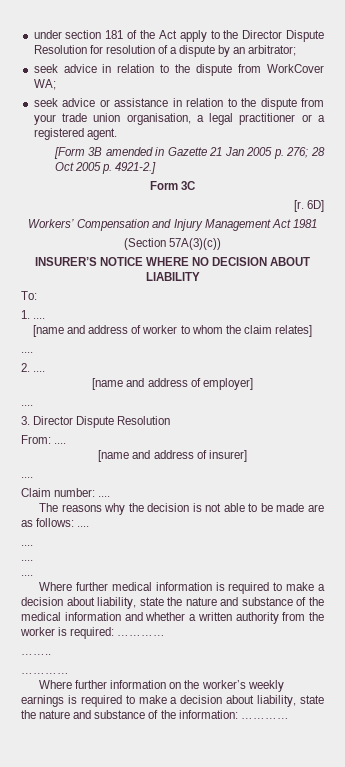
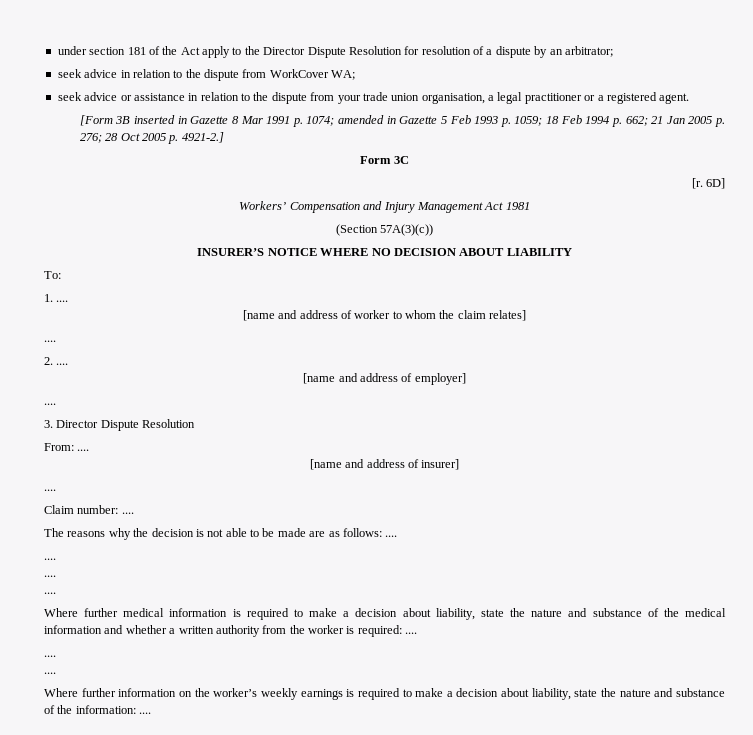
[105,147,207,156] amended in Gazette -> [134,115,648,127] inserted in Gazette 8 Mar 1991 p. 1074; amended in Gazette 5 Feb 1993 p. 1059; 18 Feb 1994 p. 662;
[117,635,166,636] [21,654,51,655] [21,673,69,674] ………… // …….. // ………… -> [405,632,418,634] [44,655,56,657] [44,672,56,674] .... // .... // ....
[240,718,289,719] ………… -> [139,712,152,714] ....

